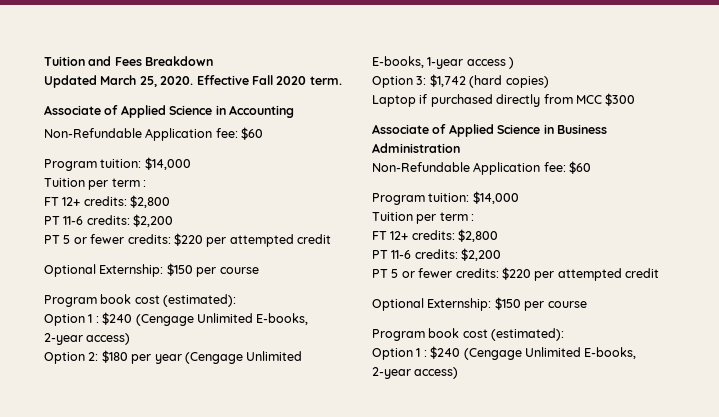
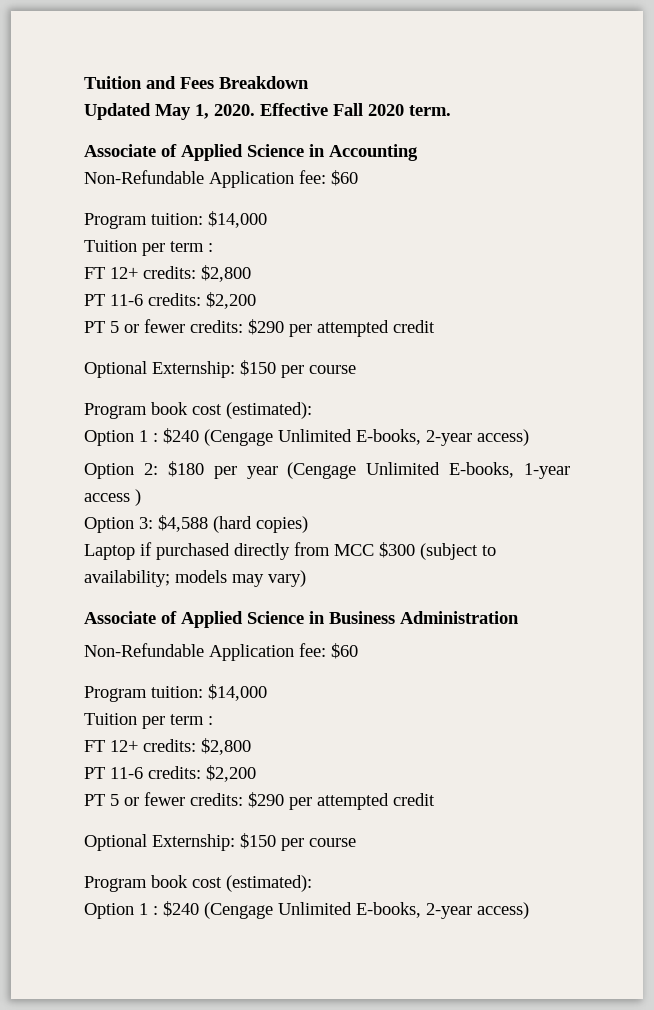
[100,75,157,87] March 25, -> [155,104,209,120] May 1,
[173,233,203,246] $220 -> [248,319,284,335] $290
[429,74,466,87] $1,742 -> [158,515,208,532] $4,588
(636, 99) none -> [420,543,496,560] [84,570,306,587] (subject to availability; models may vary)
[501,267,531,280] $220 -> [248,792,284,808] $290

